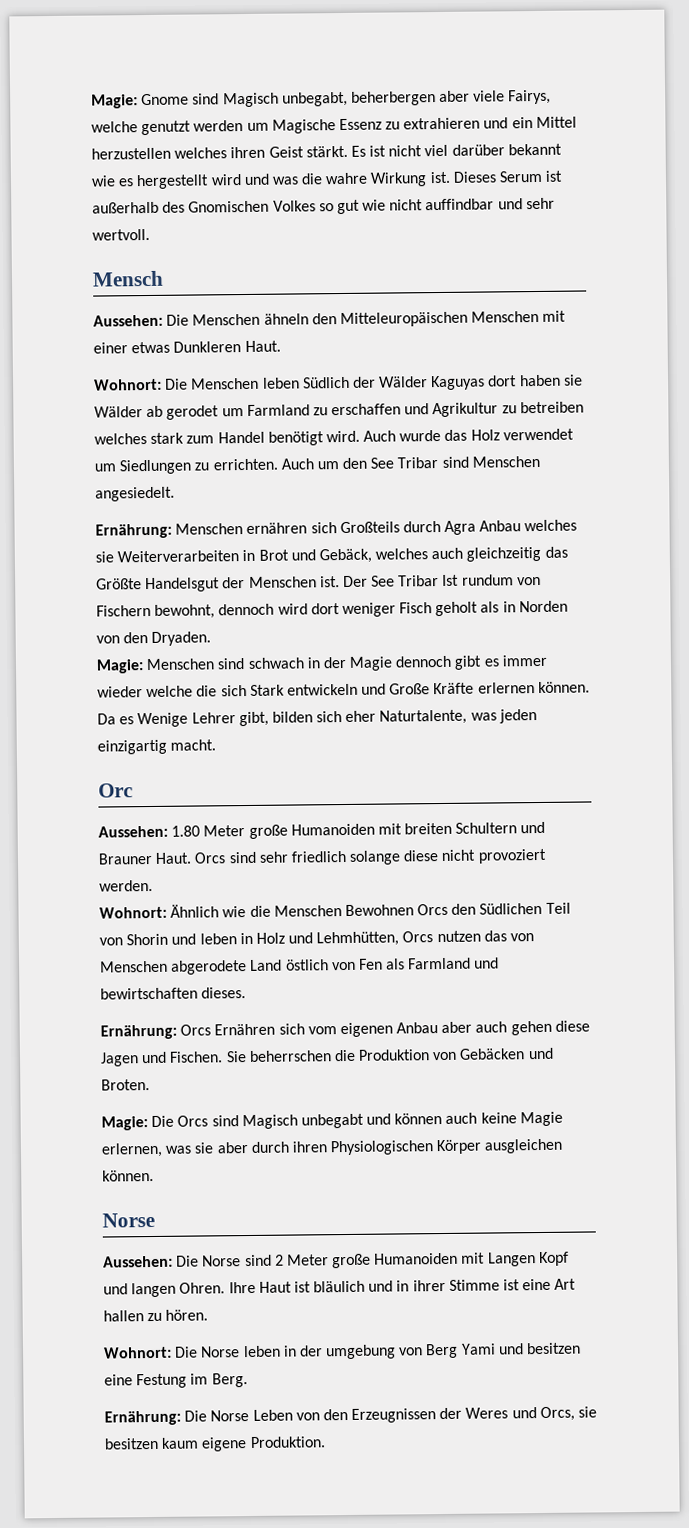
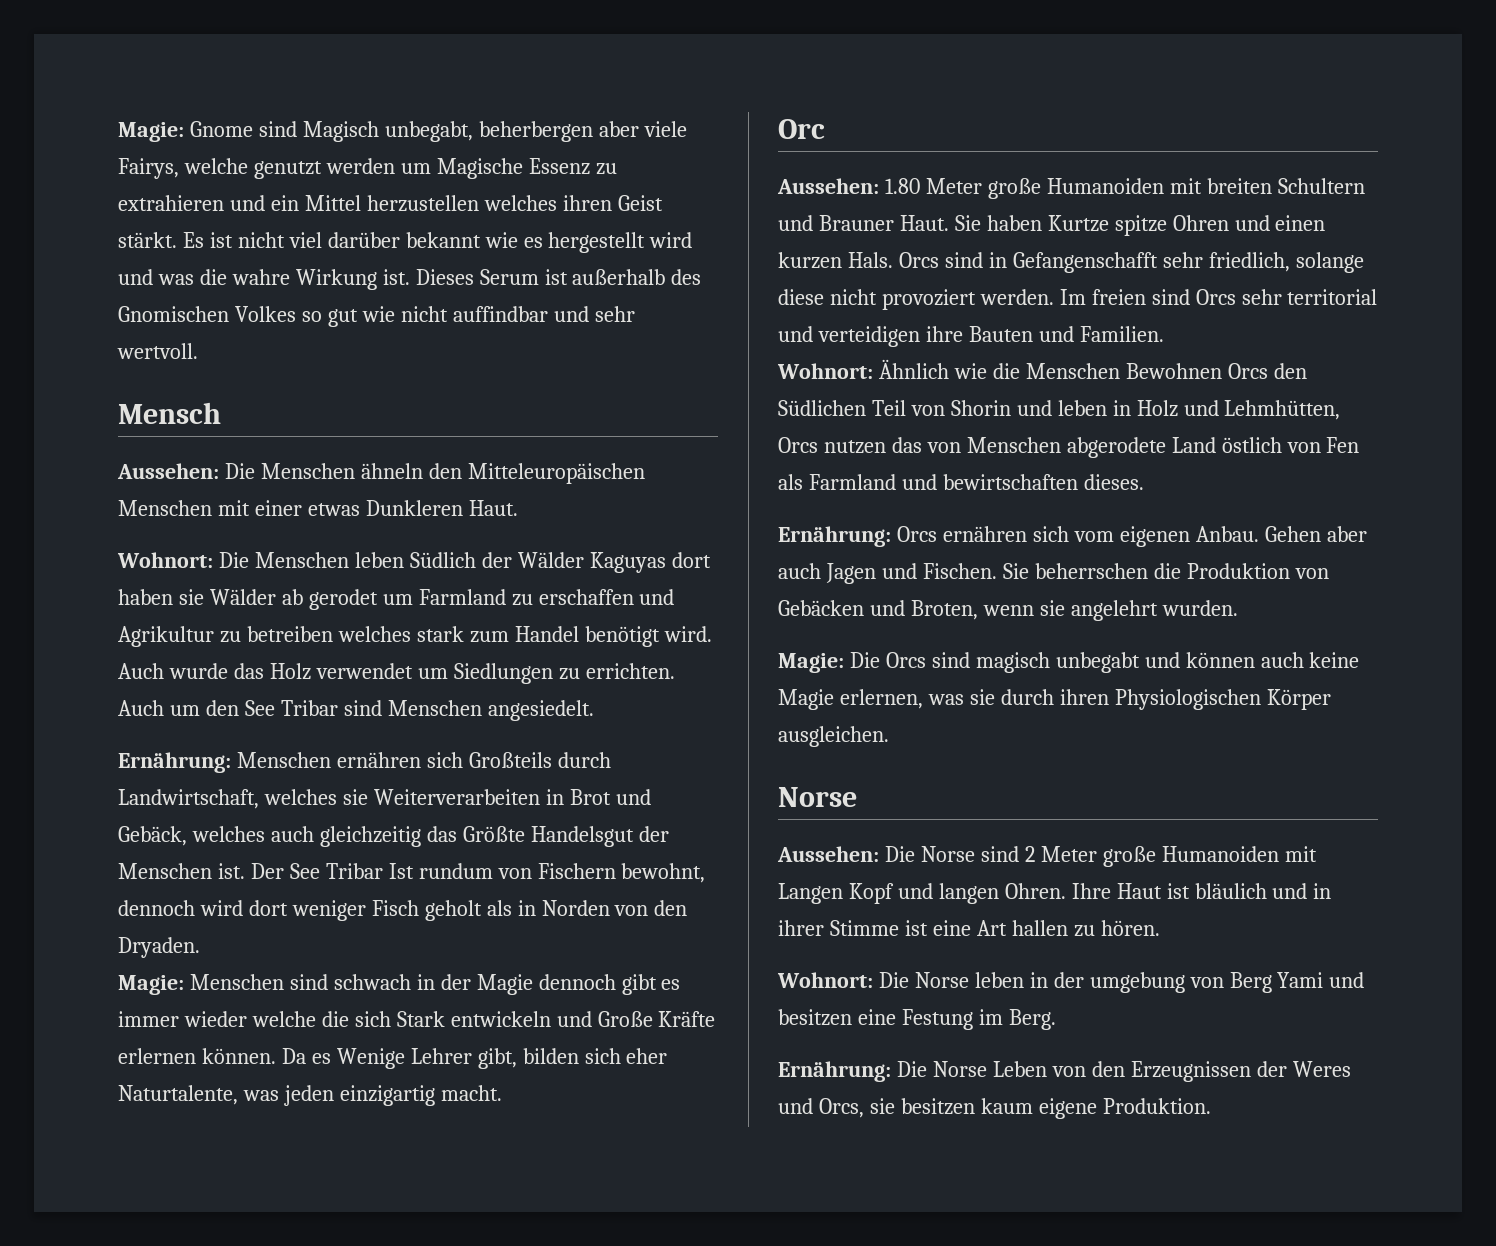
[444,520,522,535] Agra Anbau -> [118,789,259,809] Landwirtschaft,
[194,850,347,864] Orcs sind sehr friedlich -> [954,215,1326,236] [778,252,1290,273] Sie haben Kurtze spitze Ohren und einen kurzen Hals. Orcs sind in Gefangenschafft sehr friedlich,
(153, 885) none -> [1059,289,1378,305] [778,326,1164,347] Im freien sind Orcs sehr territorial und verteidigen ihre Bauten und Familien.
[214,1023,276,1036] Ernähren -> [942,526,1027,542] ernähren
[396,1020,590,1036] Anbau aber auch gehen diese -> [1195,526,1367,542] [778,563,821,579] Anbau. Gehen aber auch
[101,1079,150,1091] Broten. -> [910,600,1238,621] Broten, wenn sie angelehrt wurden.
[241,1114,298,1130] Magisch -> [975,652,1050,673] magisch
[216,1142,249,1154] aber -> (995, 697) none
[484,1138,564,1154] [102,1169,154,1182] ausgleichen können. -> [778,726,889,747] ausgleichen.

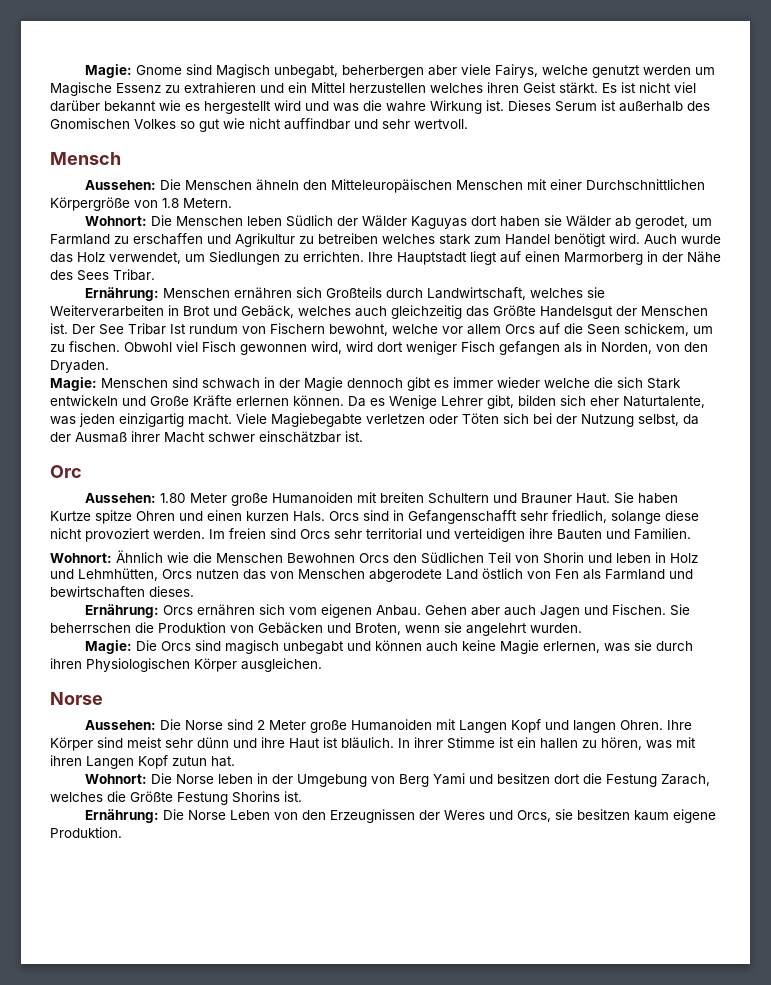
[307,500,518,516] etwas Dunkleren Haut. -> [586,179,706,190] [50,197,232,211] Durchschnittlichen Körpergröße von 1.8 Metern.
[308,589,378,610] gerodet -> [635,216,689,229] gerodet,
[315,663,413,679] verwendet -> [109,252,181,264] verwendet,
[118,700,594,721] Auch um den See Tribar sind Menschen angesiedelt. -> [368,251,721,265] [50,269,155,281] Ihre Hauptstadt liegt auf einen Marmorberg in der Nähe des Sees Tribar.
[118,900,195,916] dennoch -> [392,323,713,336] [50,341,342,355] welche vor allem Orcs auf die Seen schickem, um zu fischen. Obwohl viel Fisch gewonnen wird,
[424,900,482,921] geholt -> [499,341,560,355] gefangen
[541,900,610,916] Norden -> [601,342,652,354] Norden,
(502, 1093) none -> [236,413,699,427] [50,431,363,443] Viele Magiebegabte verletzen oder Töten sich bei der Nutzung selbst, da der Ausmaß ihrer Macht schwer einschätzbar ist.
[1116,883,1332,899] [778,920,1160,937] Haut ist bläulich und in ihrer Stimme ist eine Art hallen zu hören. -> [50,737,696,751] [50,755,235,769] Körper sind meist sehr dünn und ihre Haut ist bläulich. In ihrer Stimme ist ein hallen zu hören, was mit ihren Langen Kopf zutun hat.
[1089,972,1185,993] umgebung -> [297,774,368,787] Umgebung
[857,1009,1056,1030] eine Festung im Berg. -> [554,773,711,787] [50,791,302,805] dort die Festung Zarach, welches die Größte Festung Shorins ist.

